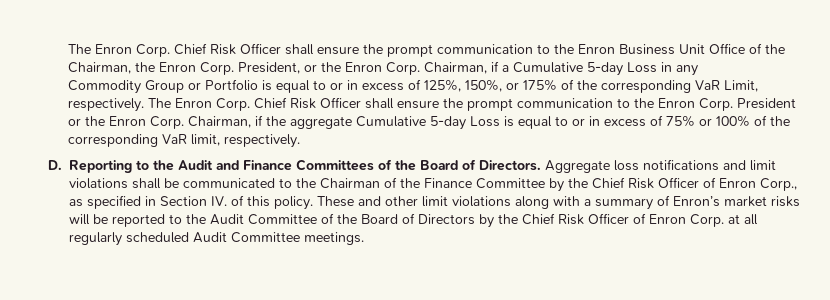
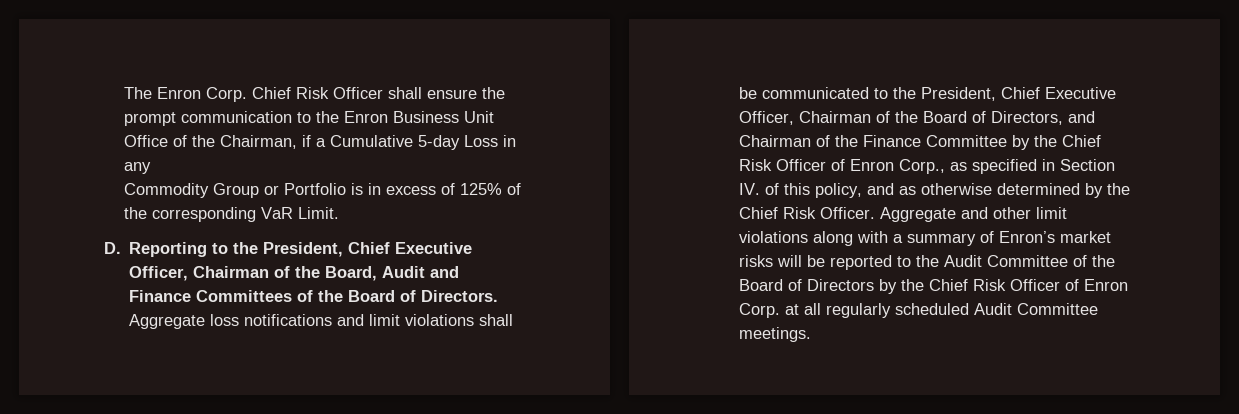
[134,62,487,75] the Enron Corp. President, or the Enron Corp. Chairman, -> (298, 142) none
[275,79,758,93] [67,97,796,112] [67,115,790,130] [67,134,300,148] [47,160,174,173] equal to or in excess of 125%, 150%, or 175% of the corresponding VaR Limit, respectively. The Enron Corp. Chief Risk Officer shall ensure the prompt communication to the Enron Corp. President or the Enron Corp. Chairman, if the aggregate Cumulative 5-day Loss is equal to or in excess of 75% or 100% of the corresponding VaR limit, respectively. // D. Reporting to the -> [368,183,522,195] [124,207,340,222] [104,242,473,257] [129,266,378,281] in excess of 125% of the corresponding VaR Limit. // D. Reporting to the President, Chief Executive Officer, Chairman of the Board,
(316, 183) none -> [921,87,1117,101] [739,111,1096,125] President, Chief Executive Officer, Chairman of the Board of Directors, and
[273,196,354,210] policy. These -> [815,183,1131,198] [739,207,957,222] policy, and as otherwise determined by the Chief Risk Officer. Aggregate

